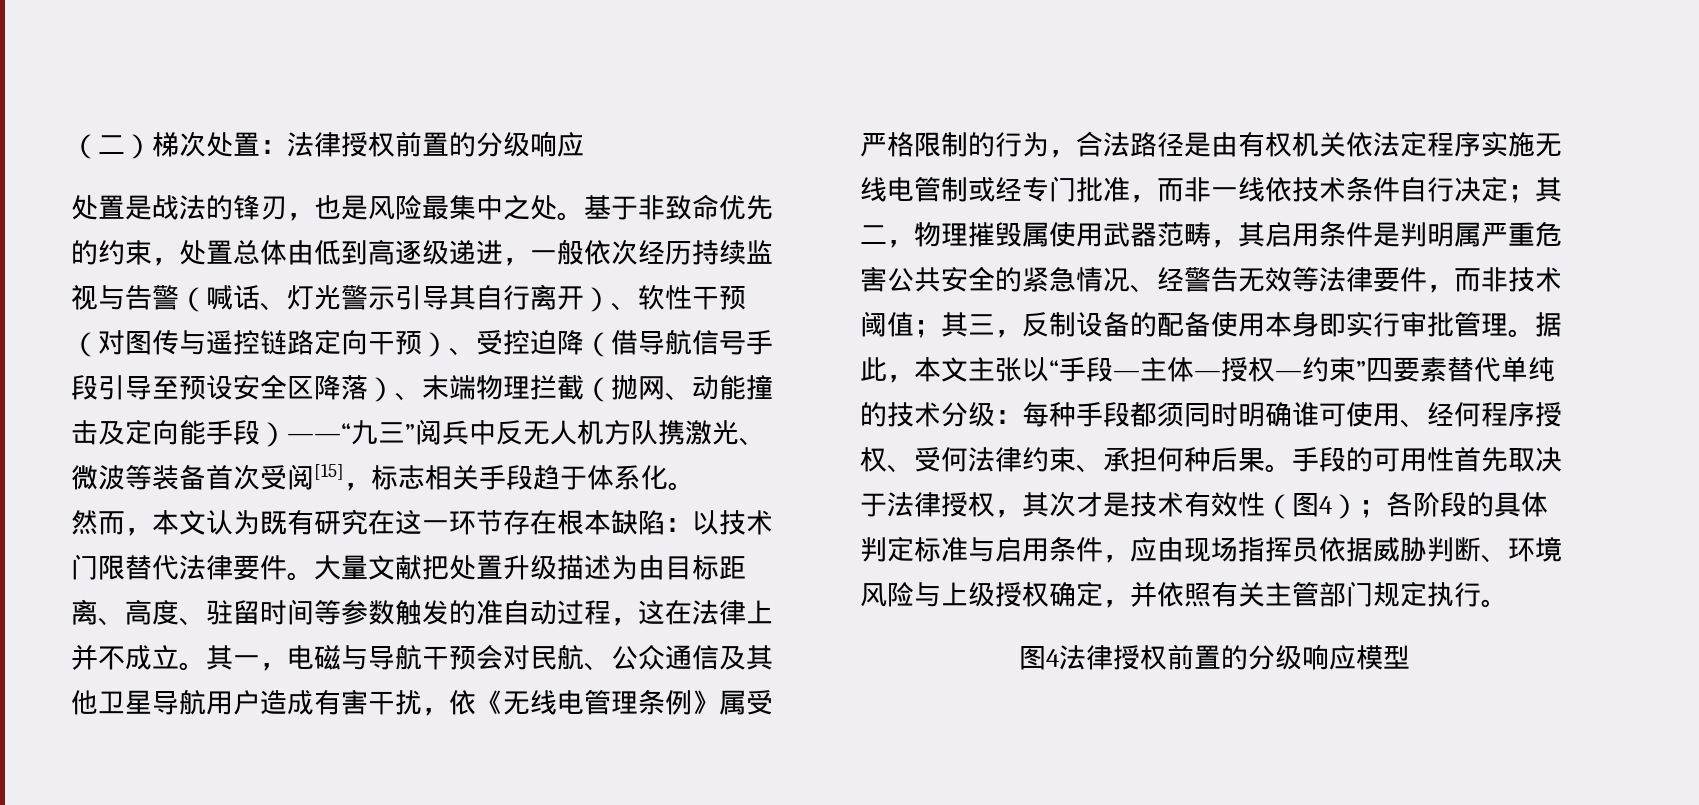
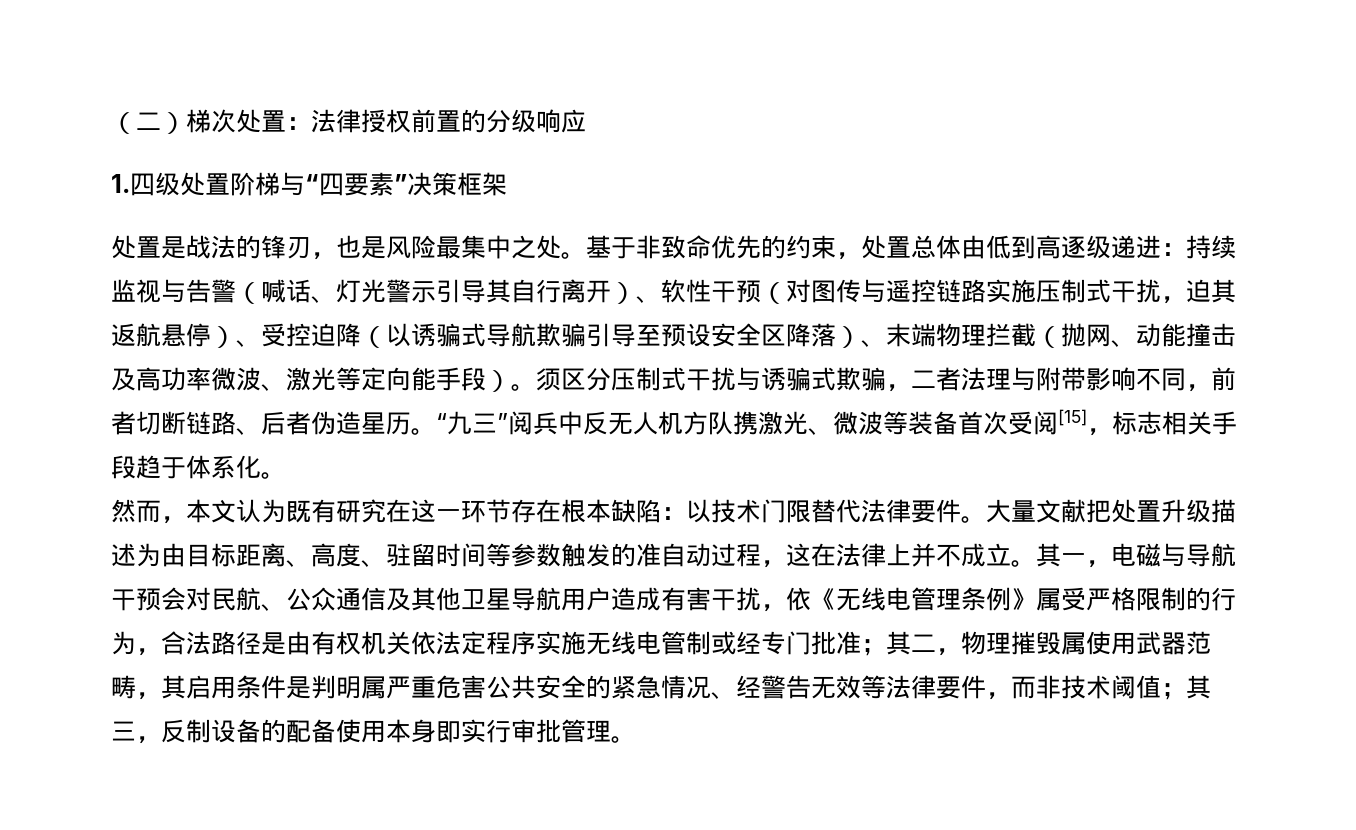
(584, 144) none -> [111,172,507,196] // 1.四级处置阶梯与“四要素”决策框架
[503,239,692,266] ，一般依次经历 -> [1161,243,1186,256] ：
[314,329,773,357] [71,375,98,400] 定向干预）、受控迫降（借导航信号手段 -> [986,279,1236,304] [111,323,586,348] 实施压制式干扰，迫其返航悬停）、受控迫降（以诱骗式导航欺骗
[125,419,351,447] 定向能手段）——“ -> [136,367,1236,392] [111,411,447,435] 高功率微波、激光等定向能手段）。须区分压制式干扰与诱骗式欺骗，二者法理与附带影响不同，前者切断链路、后者伪造星历。“
[1130,176,1508,203] ，而非一线依技术条件自行决定 -> (861, 643) none
[1535,312,1562,337] [860,356,1555,383] [860,402,1562,428] [860,447,1562,473] [860,491,1548,519] [860,536,1562,563] [860,581,1508,608] [1019,644,1410,670] 据此，本文主张以“手段—主体—授权—约束”四要素替代单纯的技术分级：每种手段都须同时明确谁可使用、经何程序授权、受何法律约束、承担何种后果。手段的可用性首先取决于法律授权，其次才是技术有效性（图4）；各阶段的具体判定标准与启用条件，应由现场指挥员依据威胁判断、环境风险与上级授权确定，并依照有关主管部门规定执行。 // 图4法律授权前置的分级响应模型 -> (636, 739) none

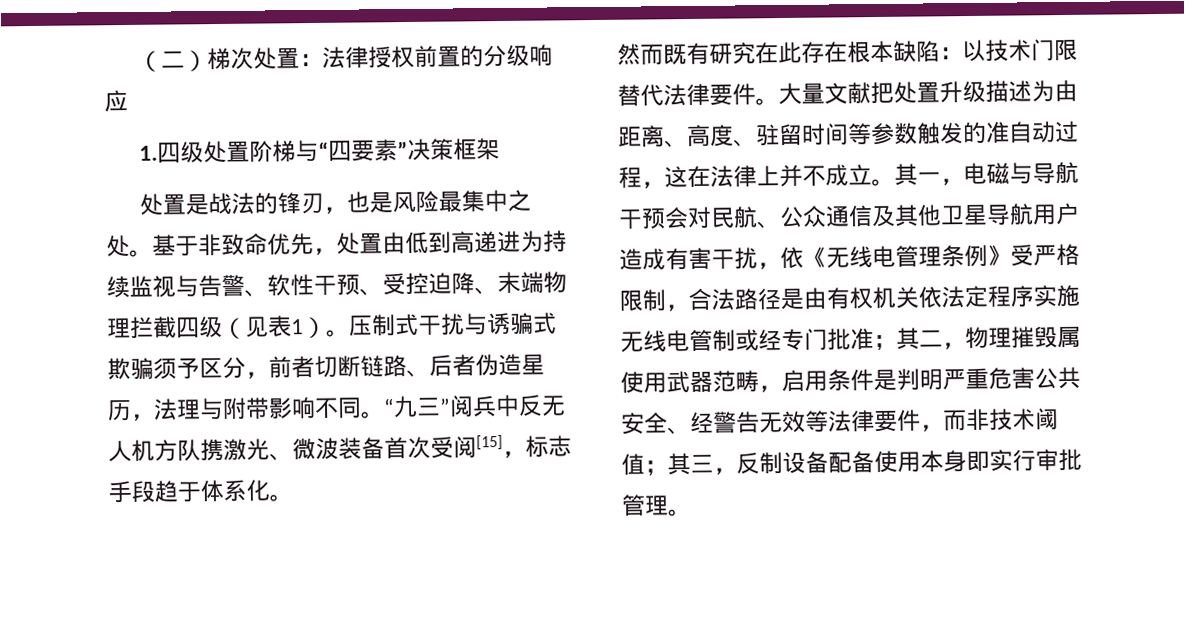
[761,235,1236,260] [111,279,1236,304] [111,323,1236,348] [111,367,611,392] 的约束，处置总体由低到高逐级递进：持续监视与告警（喊话、灯光警示引导其自行离开）、软性干预（对图传与遥控链路实施压制式干扰，迫其返航悬停）、受控迫降（以诱骗式导航欺骗引导至预设安全区降落）、末端物理拦截（抛网、动能撞击及高功率微波、激光等定向能手段）。须区分 -> [313,230,567,256] [106,271,567,299] [107,315,350,339] ，处置由低到高递进为持续监视与告警、软性干预、受控迫降、末端物理拦截四级（见表1）。
[886,367,1186,392] ，二者法理与附带影响不同 -> [153,356,246,380] 须予区分
(411, 423) none -> [131,396,362,421] ，法理与附带影响不同
[883,411,908,435] 等 -> (339, 448) none
[1162,411,1212,435] 相关 -> (572, 446) none
[161,499,286,524] ，本文认为 -> (664, 55) none
[411,499,511,523] 这一环节 -> [778,41,802,64] 此
[186,543,236,567] 目标 -> (1078, 91) none
[1036,588,1061,611] 属 -> (1011, 255) none
[1186,587,1236,611] [111,631,136,655] 的行为 -> (666, 300) none
[161,675,186,699] 其 -> (782, 389) none
[361,676,386,699] 属 -> (943, 379) none
[586,675,711,699] 的紧急情况 -> (668, 423) none
[261,719,286,743] 的 -> (829, 462) none

